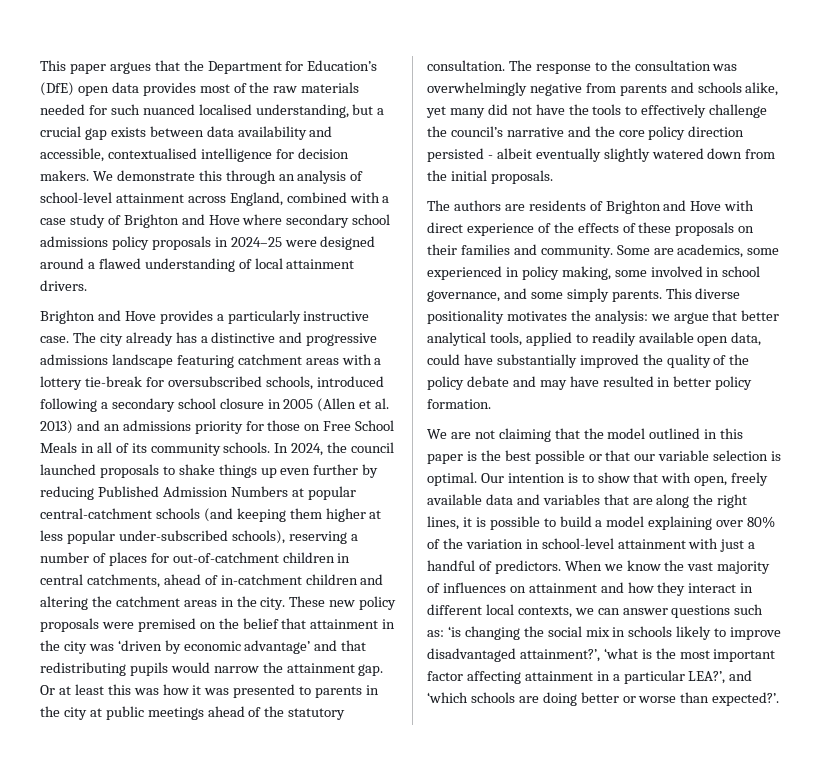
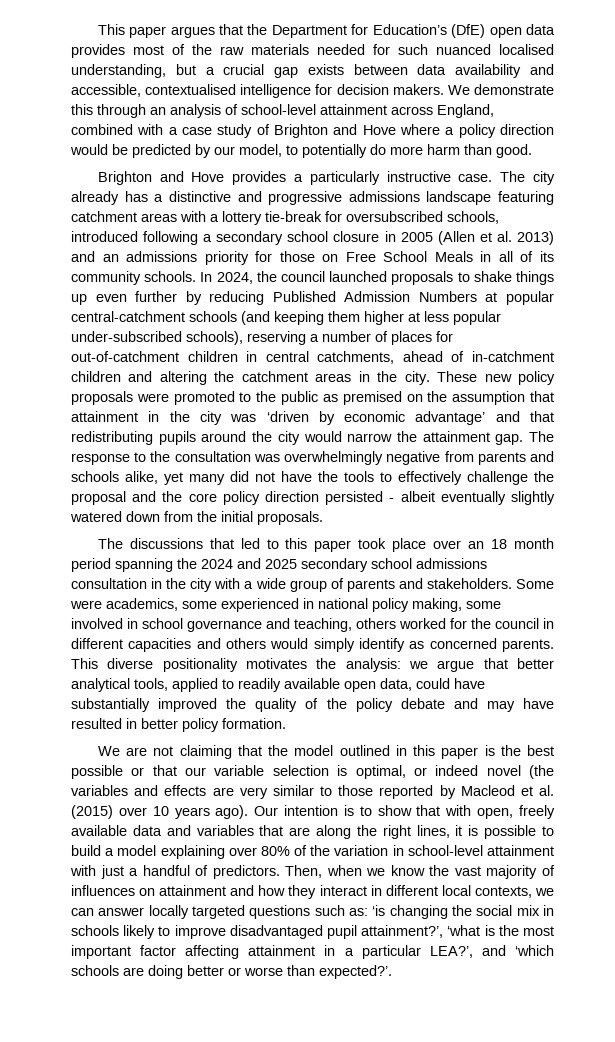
[286,214,391,228] [40,236,376,250] [40,258,355,272] [40,280,87,291] secondary school admissions policy proposals in 2024–25 were designed around a flawed understanding of local attainment drivers. -> [445,124,554,138] [70,144,532,158] a policy direction would be predicted by our model, to potentially do more harm than good.
(134, 625) none -> [173,391,338,405] promoted to the public as
[242,618,279,629] belief -> [452,391,526,405] assumption
(168, 669) none -> [201,431,300,445] around the city
[40,684,380,698] [40,706,346,720] [427,60,505,71] Or at least this was how it was presented to parents in the city at public meetings ahead of the statutory consultation. -> (524, 439) none
[450,126,564,137] council’s narrative -> [71,491,126,505] proposal
[453,200,755,214] [427,222,755,236] [427,244,674,258] authors are residents of Brighton and Hove with direct experience of the effects of these proposals on their families and community. Some are -> [129,538,555,552] [71,558,487,572] [71,578,554,592] [70,600,102,609] discussions that led to this paper took place over an 18 month period spanning the 2024 and 2025 secondary school admissions consultation in the city with a wide group of parents and stakeholders. Some were
(519, 272) none -> [318,598,368,609] national
[427,288,609,302] governance, and some simply -> [187,618,554,632] [71,638,497,652] governance and teaching, others worked for the council in different capacities and others would simply identify as concerned
[427,472,477,486] optimal. -> [355,765,554,779] [71,785,554,799] [71,805,249,819] optimal, or indeed novel (the variables and effects are very similar to those reported by Macleod et al. (2015) over 10 years ago).
[564,560,602,571] When -> [285,865,362,878] Then, when
(668, 611) none -> [148,905,245,919] locally targeted
(516, 655) none -> [327,925,357,939] pupil

